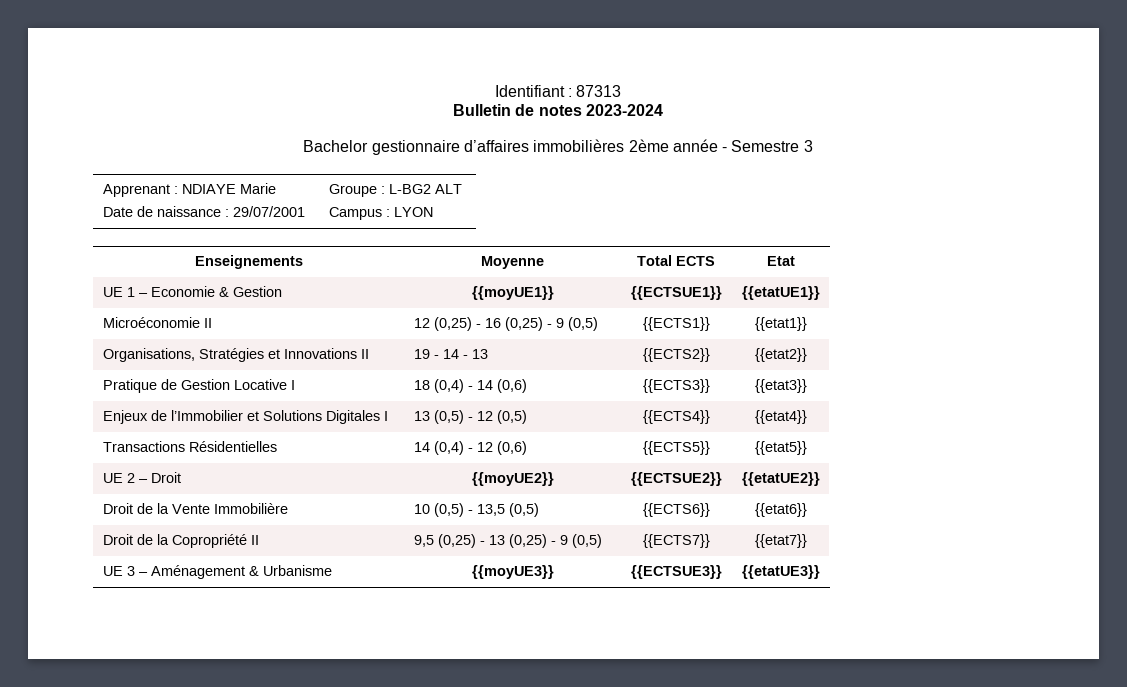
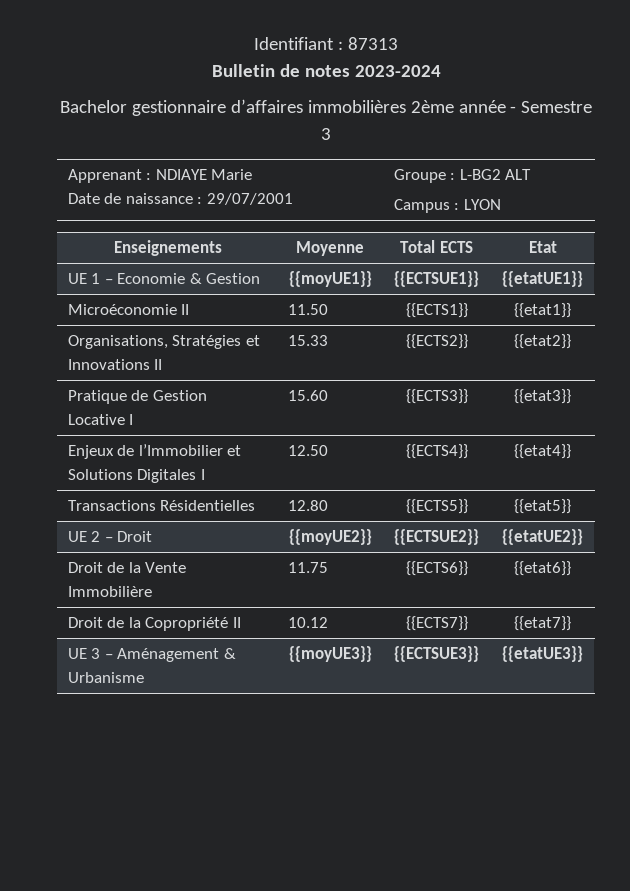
[413,317,598,331] 12 (0,25) - 16 (0,25) - 9 (0,5) -> [287,304,328,315] 11.50
[413,349,488,359] 19 - 14 - 13 -> [287,335,328,346] 15.33
[413,379,527,393] 18 (0,4) - 14 (0,6) -> [287,390,328,401] 15.60
[413,410,527,424] 13 (0,5) - 12 (0,5) -> [287,445,328,456] 12.50
[413,441,527,455] 14 (0,4) - 12 (0,6) -> [287,500,328,511] 12.80
[413,503,539,517] 10 (0,5) - 13,5 (0,5) -> [287,562,328,573] 11.75
[413,534,602,548] 9,5 (0,25) - 13 (0,25) - 9 (0,5) -> [287,617,328,628] 10.12

